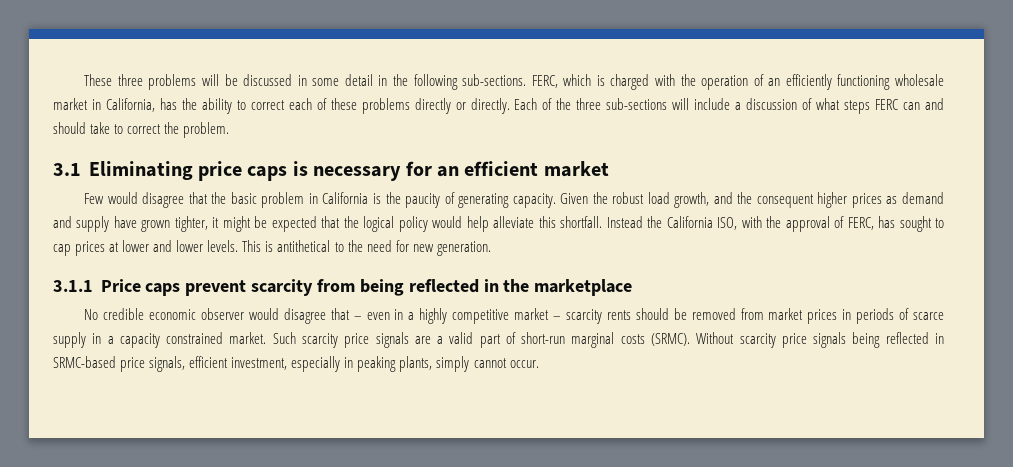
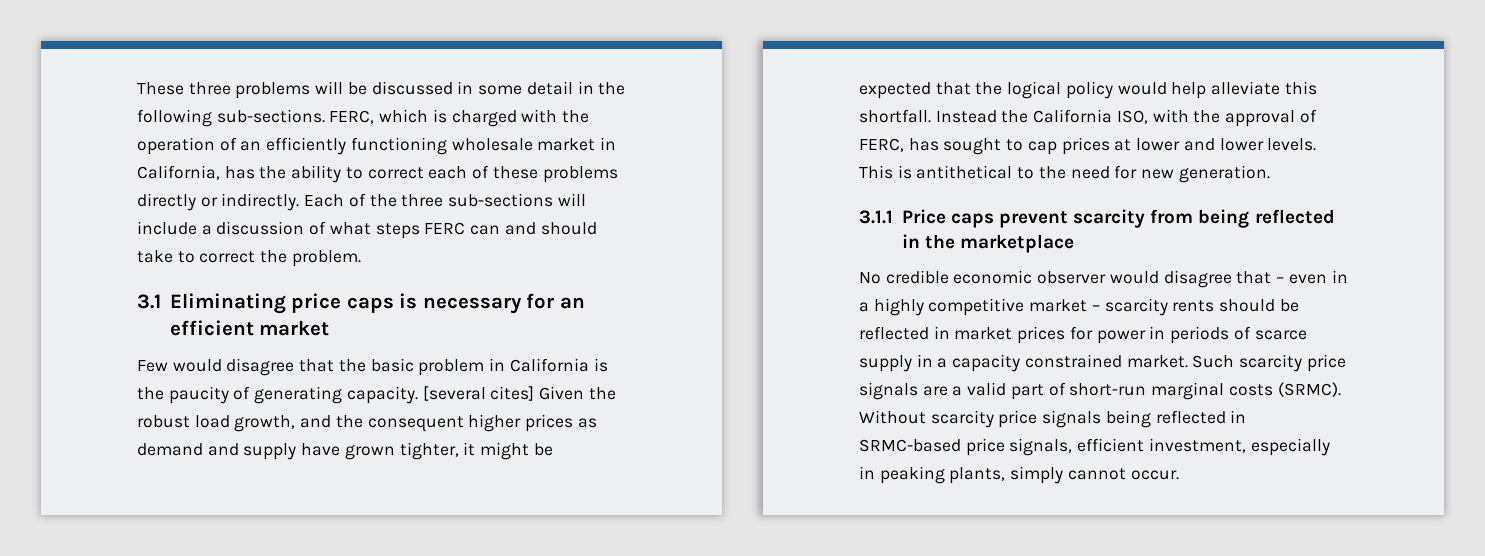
[470,98,510,114] directly. -> [221,193,300,211] indirectly.
(556, 200) none -> [422,386,535,401] [several cites]
[691,308,838,324] removed from market prices -> [859,326,1146,344] reflected in market prices for power

